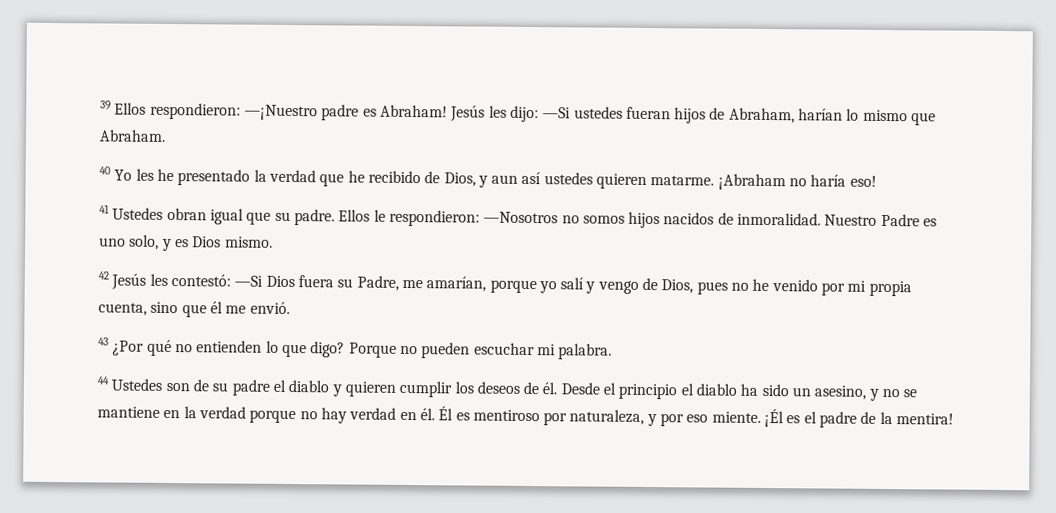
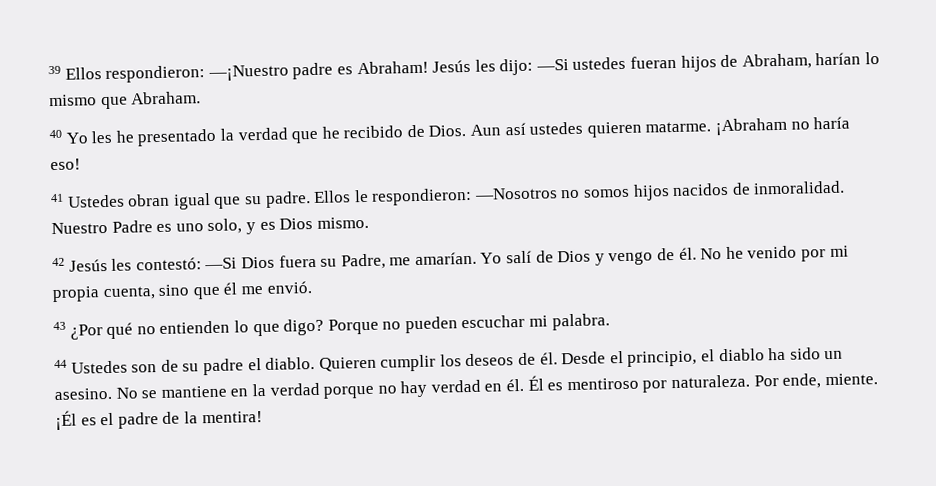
[443,172,519,188] Dios, y aun -> [428,124,502,137] Dios. Aun
[426,276,750,295] amarían, porque yo salí y vengo de Dios, pues no -> [414,247,723,266] amarían. Yo salí de Dios y vengo de él. No
[288,380,396,397] diablo y quieren -> [265,356,377,372] diablo. Quieren
[618,383,678,400] principio -> [627,350,698,367] principio,
[814,385,901,401] asesino, y no -> [54,387,138,401] asesino. No
[569,409,709,427] naturaleza, y por eso -> [671,373,822,389] naturaleza. Por ende,

